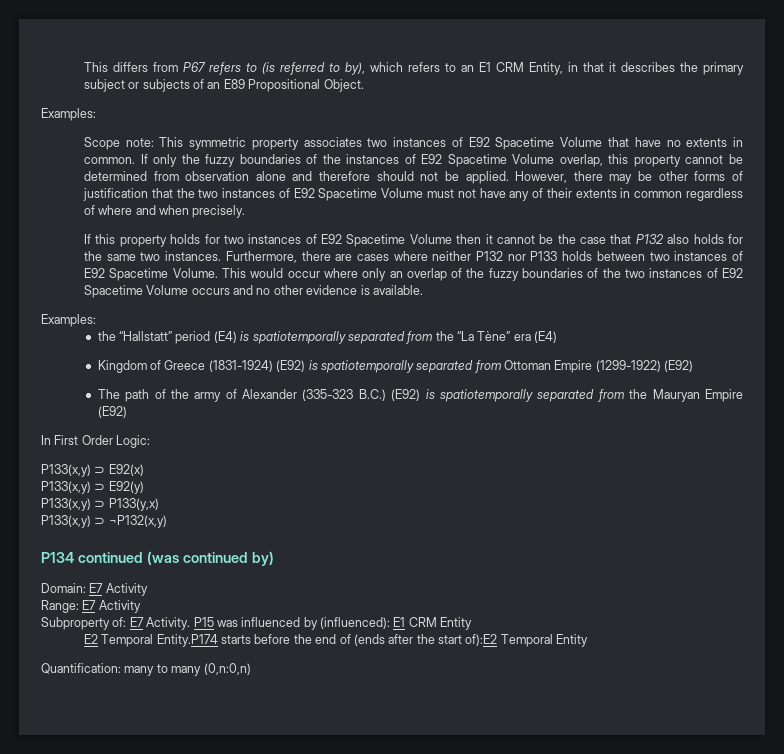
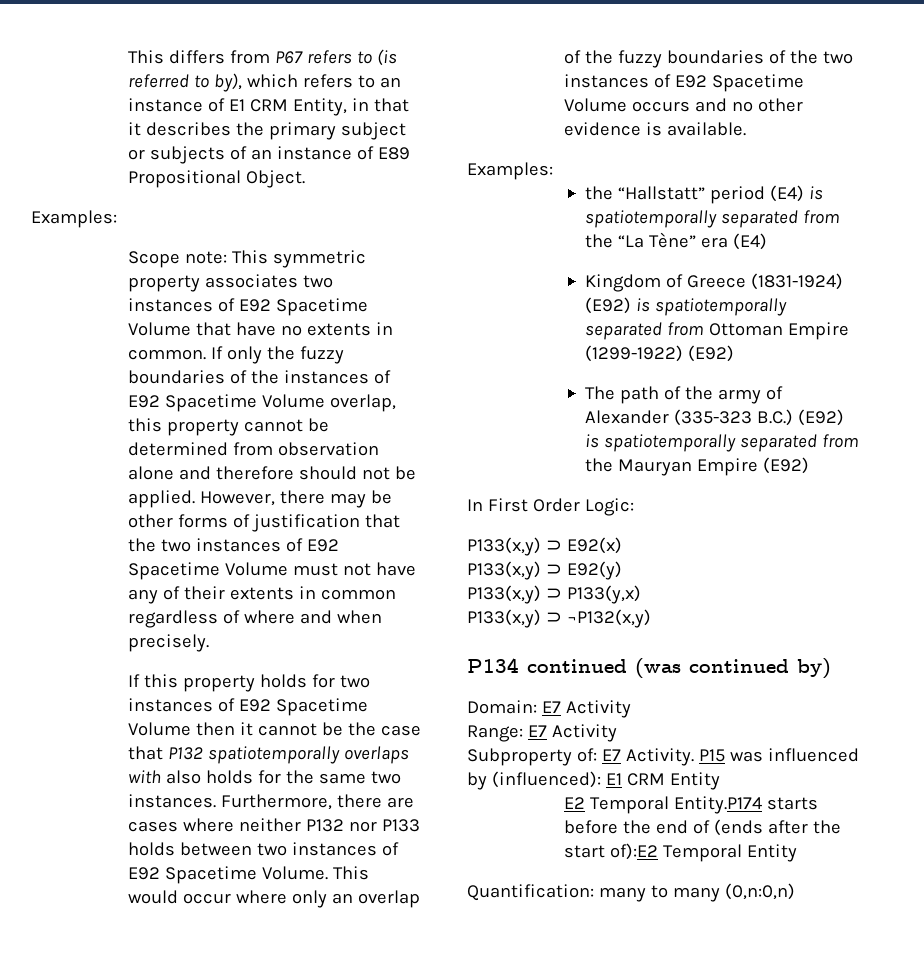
(474, 68) none -> [128,98,226,112] instance of
(221, 85) none -> [277,146,375,160] instance of
(664, 239) none -> [208,746,410,764] [128,770,162,784] spatiotemporally overlaps with

